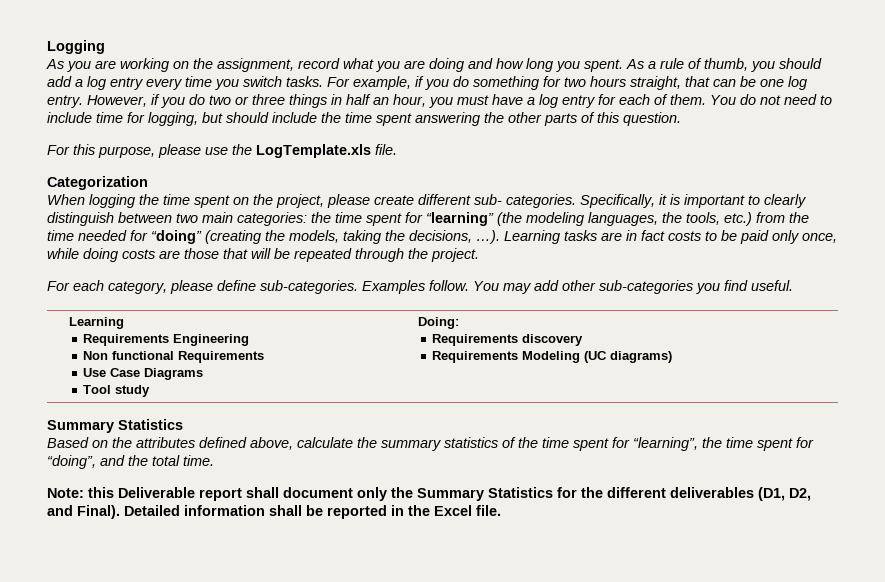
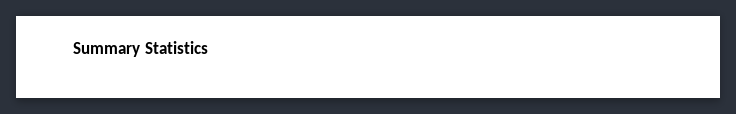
[47,40,105,54] [46,58,822,72] [47,76,807,90] [47,94,832,108] [47,112,681,126] [47,144,397,158] [47,176,148,190] [47,194,806,208] [47,212,809,226] [47,230,837,244] [47,248,479,262] [47,280,793,294] [69,317,125,329] [83,334,250,346] [83,351,265,363] [83,368,204,380] [83,385,151,397] [418,317,460,329] [432,334,584,346] [432,351,673,363] [47,419,183,433] [47,437,814,451] [47,455,214,469] [47,487,811,501] [47,505,501,519] Logging // As you are working on the assignment, record what you are doing and how long you spent. As a rule of thumb, you should add a log entry every time you switch tasks. For example, if you do something for two hours straight, that can be one log entry. However, if you do two or three things in half an hour, you must have a log entry for each of them. You do not need to include time for logging, but should include the time spent answering the other parts of this question. // For this purpose, please use the LogTemplate.xls file. // Categorization // When logging the time spent on the project, please create different sub- categories. Specifically, it is important to clearly distinguish between two main categories: the time spent for “learning” (the modeling languages, the tools, etc.) from the time needed for “doing” (creating the models, taking the decisions, …). Learning tasks are in fact costs to be paid only once, while doing costs are those that will be repeated through the project. // For each category, please define sub-categories. Examples follow. You may add other sub-categories you find useful. // Learning // Requirements Engineering // Non functional Requirements // Use Case Diagrams // Tool study | Doing: // Requirements discovery // Requirements Modeling (UC diagrams) // Summary Statistics // Based on the attributes defined above, calculate the summary statistics of the time spent for “learning”, the time spent for “doing”, and the total time. // Note: this Deliverable report shall document only the Summary Statistics for the different deliverables (D1, D2, and Final). Detailed information shall be reported in the Excel file. -> [73,41,208,57] Summary Statistics

